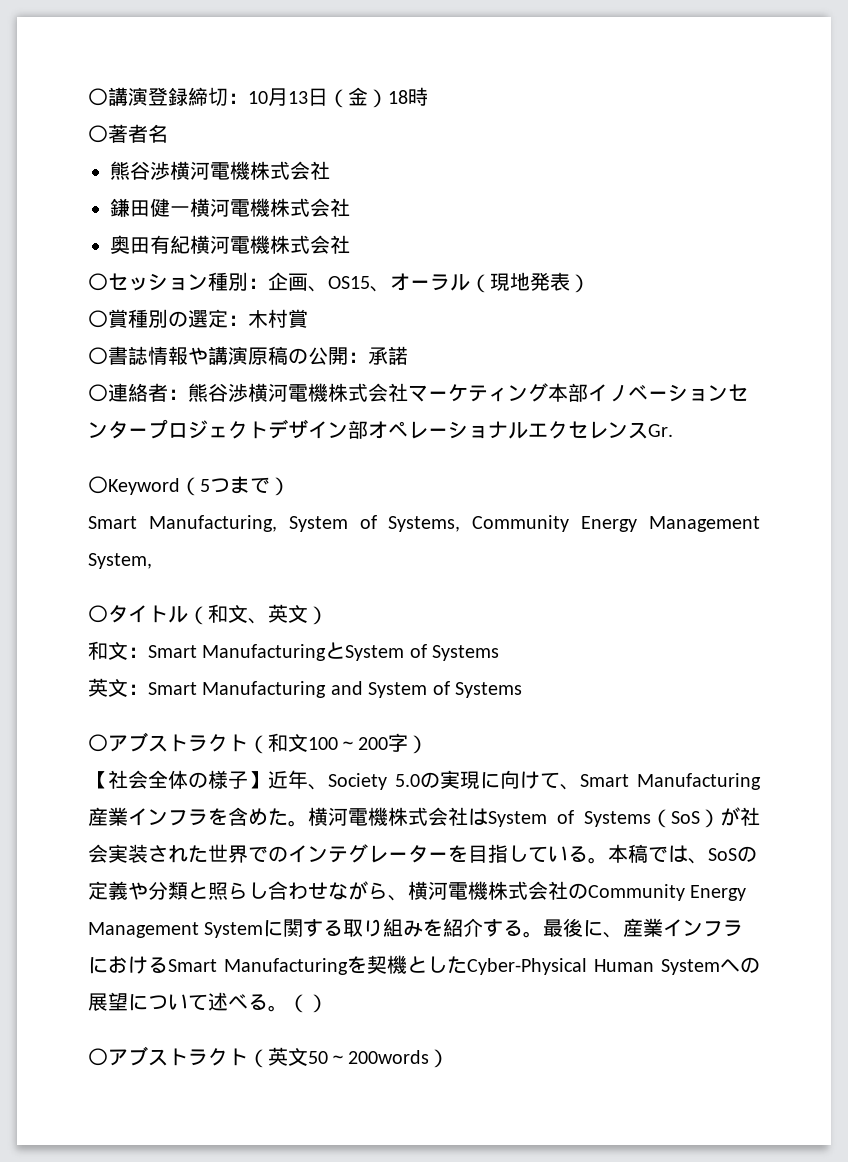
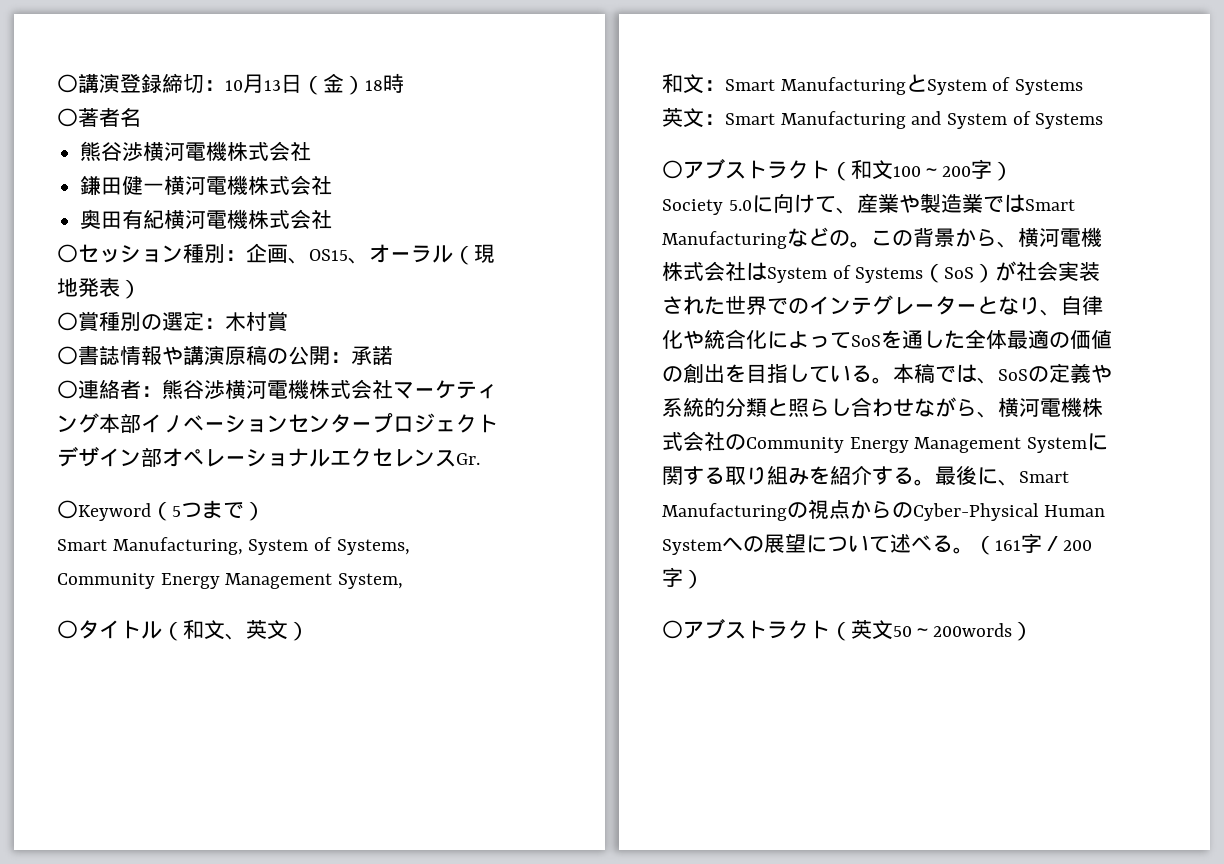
[88,770,328,790] 【社会全体の様子】近年、 -> (1013, 171) none
[420,770,480,789] の実現 -> (752, 205) none
[580,773,761,790] [88,807,308,827] Smart Manufacturing産業インフラを含めた。 -> [856,193,1075,214] [662,227,1018,249] 産業や製造業ではSmart Manufacturingなどの。この背景から、
(448, 856) none -> [977,295,1103,316] [662,329,1112,349] [662,363,725,383] となり、自律化や統合化によってSoSを通した全体最適の価値の創出
(148, 891) none -> [662,398,725,417] 系統的
[623,918,744,937] [88,955,467,975] 産業インフラにおけるSmart Manufacturingを契機とした -> [1019,471,1069,483] [662,499,913,521] Smart Manufacturingの視点からの
(308, 1003) none -> [995,533,1092,553] [662,567,683,587] 161字／200字

